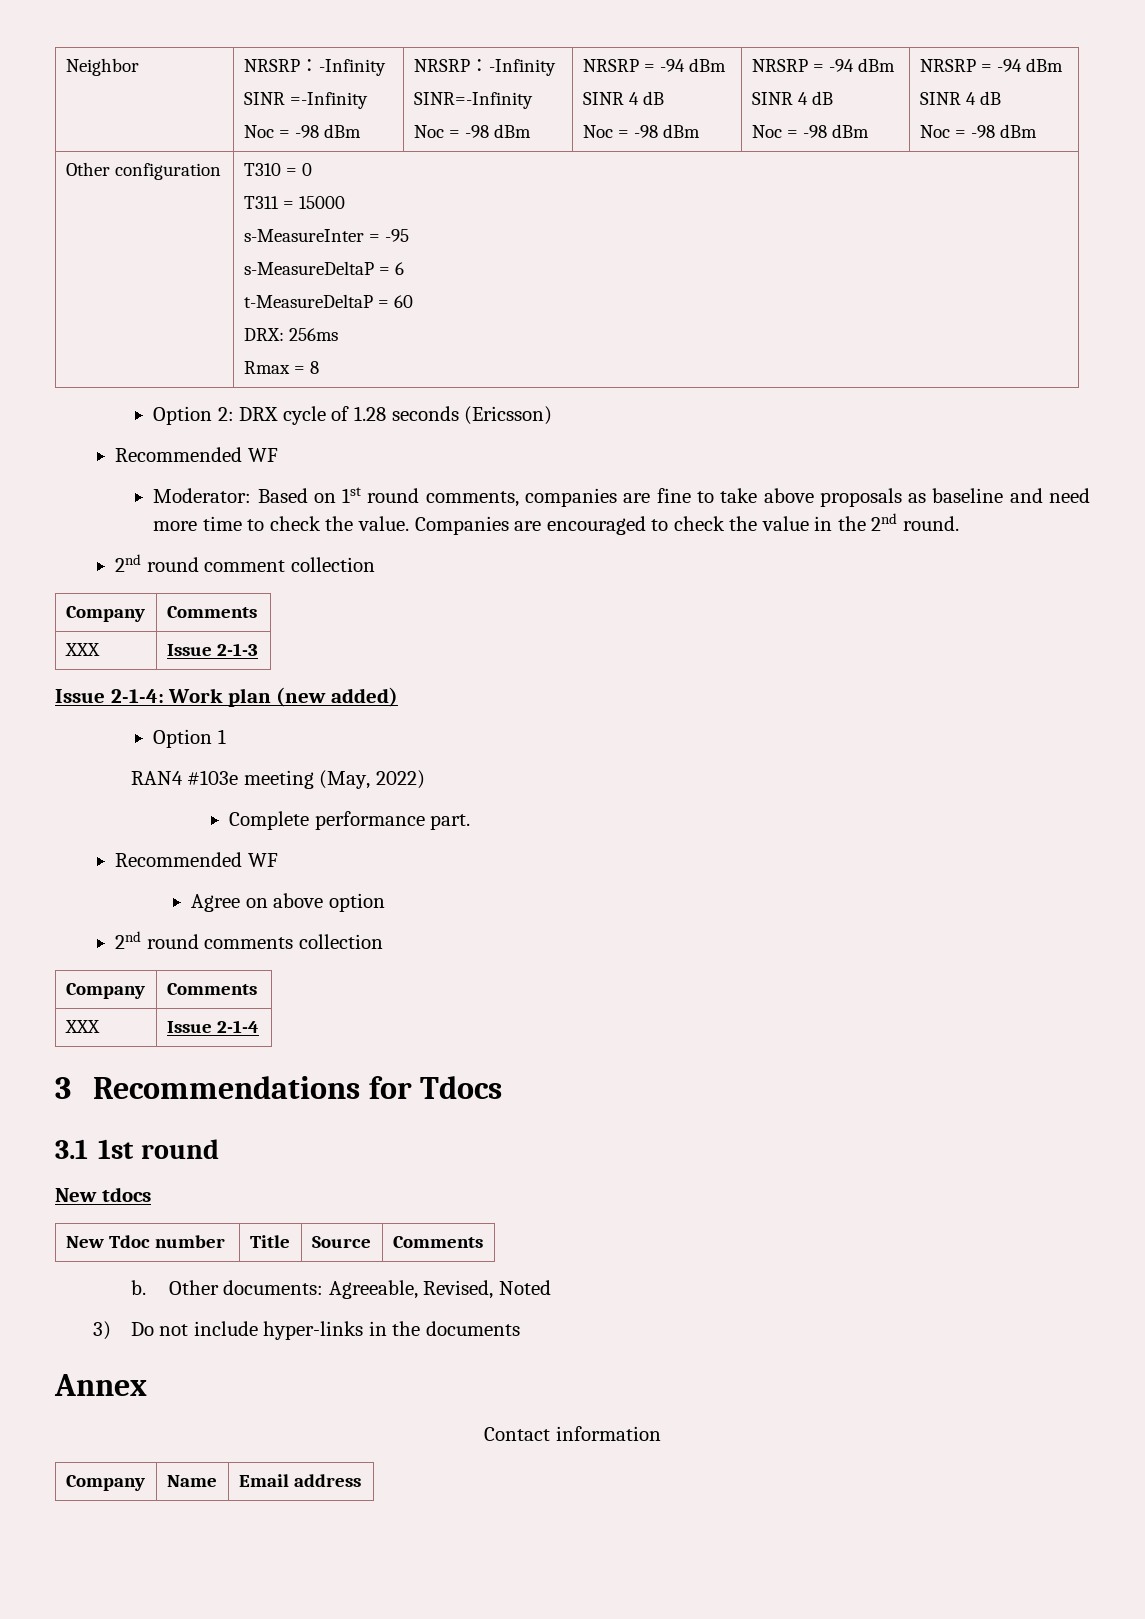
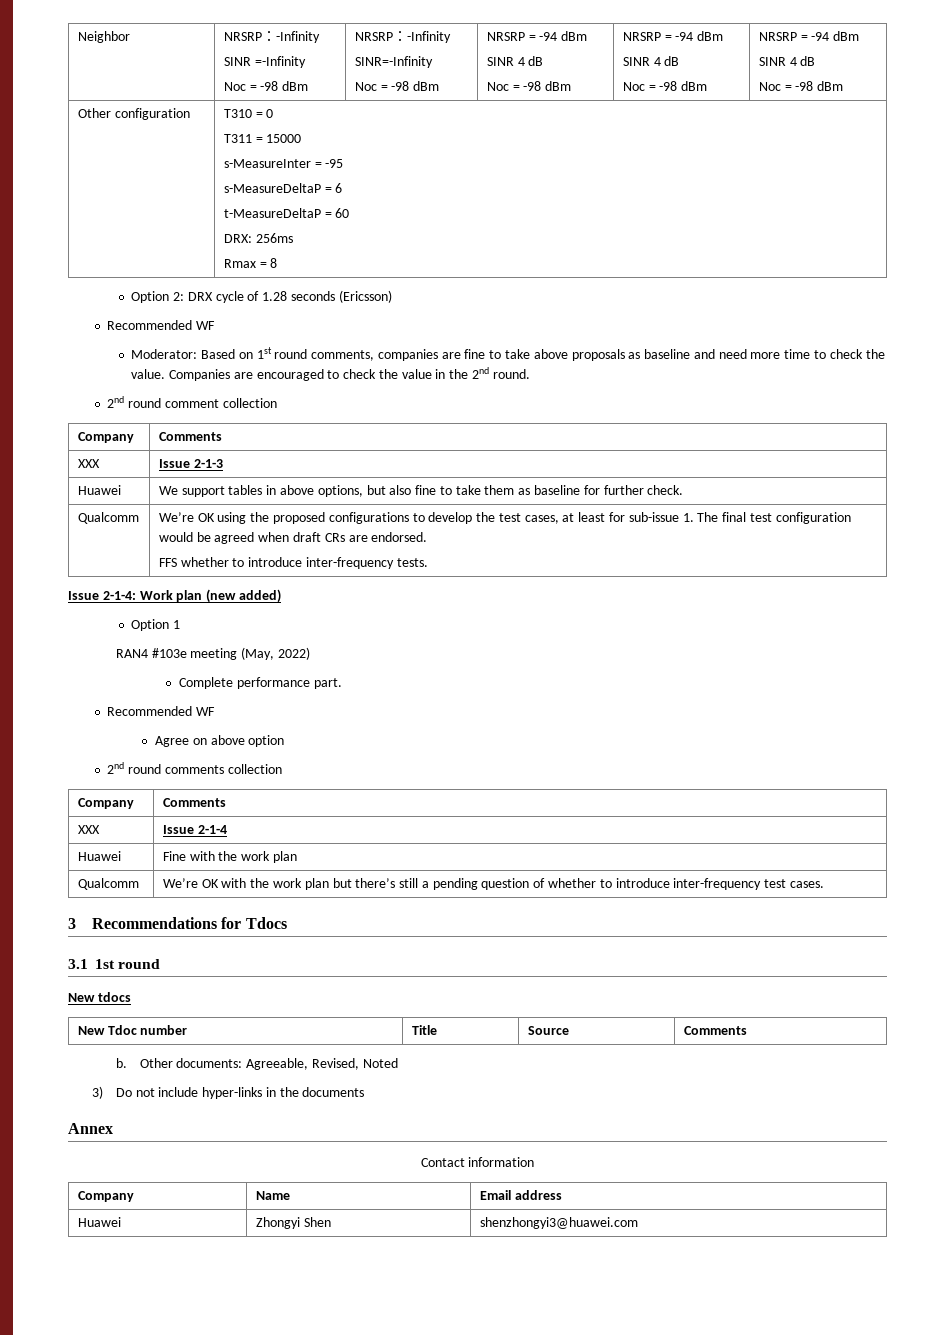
(258, 649) none -> [77,485,121,495] [158,485,684,497] [77,512,139,524] [158,512,851,524] [158,532,428,544] [158,557,428,569] // Huawei | We support tables in above options, but also fine to take them as baseline for further check. // Qualcomm | We’re OK using the proposed configurations to develop the test cases, at least for sub-issue 1. The final test configuration would be agreed when draft CRs are endorsed. // FFS whether to introduce inter-frequency tests.
(259, 1026) none -> [77,851,121,861] [162,851,298,863] [77,878,139,890] [162,878,824,890] // Huawei | Fine with the work plan // Qualcomm | We’re OK with the work plan but there’s still a pending question of whether to introduce inter-frequency test cases.
(361, 1480) none -> [77,1217,121,1227] [255,1217,331,1229] [479,1217,638,1229] // Huawei | Zhongyi Shen | shenzhongyi3@huawei.com

